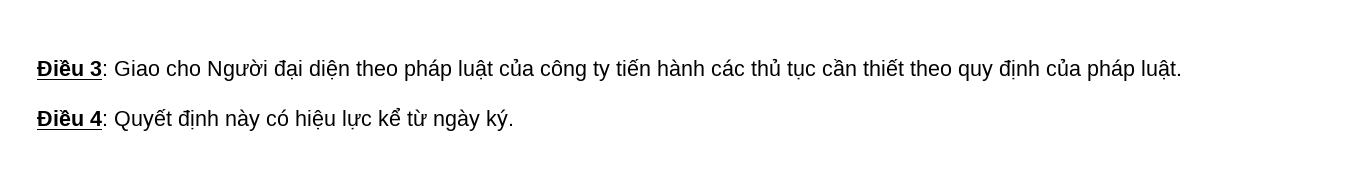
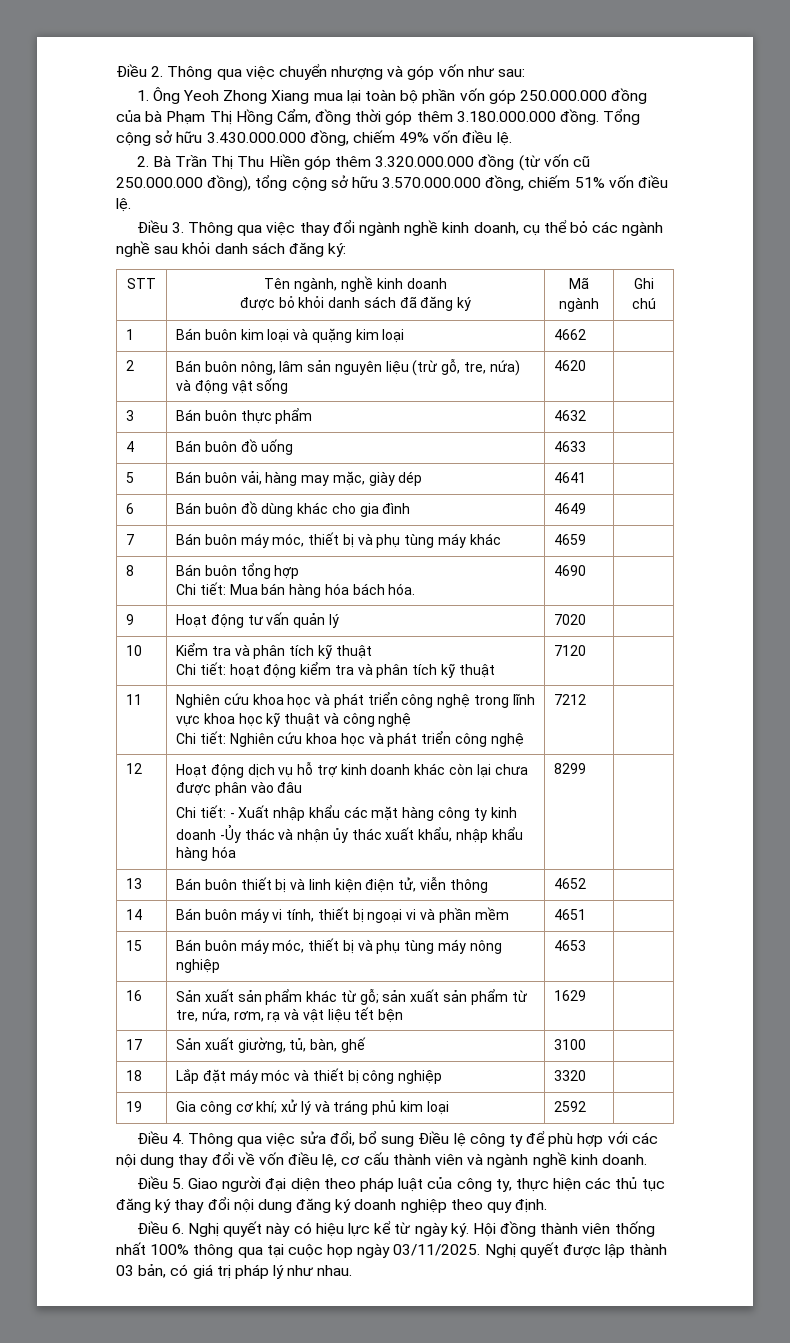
[37,59,268,81] Điều 3: Giao cho Người -> [116,64,526,80] [136,87,648,104] [116,109,641,125] [116,130,512,146] [136,154,590,171] [116,175,669,192] [116,198,131,212] [136,220,664,236] [116,241,347,257] [127,278,156,289] [264,276,447,292] [239,296,472,311] [569,277,589,289] [559,297,599,312] [633,278,654,289] [631,298,656,309] [126,329,135,340] [176,328,405,343] [554,329,587,340] [126,360,135,371] [176,358,520,376] [176,378,289,394] [554,360,587,371] [126,410,135,421] [176,408,313,424] [554,410,587,421] [126,441,135,452] [176,439,294,455] [554,441,587,452] [126,472,135,483] [176,471,423,486] [554,472,587,483] [126,503,135,514] [176,501,411,517] [554,503,587,514] [126,534,135,545] [176,532,501,548] [554,534,587,545] [126,565,135,576] [176,563,300,579] [176,582,416,598] [554,565,587,576] [126,614,135,625] [176,612,339,628] [554,614,587,625] [126,645,143,656] [176,643,372,659] [176,662,495,678] [554,645,587,656] [126,694,143,705] [176,692,535,708] [176,712,412,727] [176,731,524,747] [554,694,587,705] [126,763,143,774] [176,761,528,778] [176,781,303,796] [176,805,517,821] [176,824,523,843] [176,846,236,861] [554,763,587,774] [126,878,143,889] [176,876,488,893] [554,878,587,889] [126,909,143,920] [176,907,509,923] [554,909,587,920] [126,940,143,951] [176,938,502,954] [176,959,221,973] [554,940,587,951] [126,990,143,1001] [176,988,528,1005] [176,1007,404,1023] [554,990,587,1001] [126,1039,143,1050] [176,1037,366,1053] [554,1039,587,1050] [126,1070,143,1081] [176,1068,443,1084] [554,1070,587,1081] [126,1101,143,1112] [176,1099,449,1115] [554,1101,587,1112] [136,1131,658,1147] [116,1152,647,1168] [136,1176,262,1192] Điều 2. Thông qua việc chuyển nhượng và góp vốn như sau: // 1. Ông Yeoh Zhong Xiang mua lại toàn bộ phần vốn góp 250.000.000 đồng của bà Phạm Thị Hồng Cẩm, đồng thời góp thêm 3.180.000.000 đồng. Tổng cộng sở hữu 3.430.000.000 đồng, chiếm 49% vốn điều lệ. // 2. Bà Trần Thị Thu Hiền góp thêm 3.320.000.000 đồng (từ vốn cũ 250.000.000 đồng), tổng cộng sở hữu 3.570.000.000 đồng, chiếm 51% vốn điều lệ. // Điều 3. Thông qua việc thay đổi ngành nghề kinh doanh, cụ thể bỏ các ngành nghề sau khỏi danh sách đăng ký: // STT | Tên ngành, nghề kinh doanh // được bỏ khỏi danh sách đã đăng ký | Mã ngành | Ghi chú // 1 | Bán buôn kim loại và quặng kim loại | 4662 | // 2 | Bán buôn nông, lâm sản nguyên liệu (trừ gỗ, tre, nứa) và động vật sống | 4620 | // 3 | Bán buôn thực phẩm | 4632 | // 4 | Bán buôn đồ uống | 4633 | // 5 | Bán buôn vải, hàng may mặc, giày dép | 4641 | // 6 | Bán buôn đồ dùng khác cho gia đình | 4649 | // 7 | Bán buôn máy móc, thiết bị và phụ tùng máy khác | 4659 | // 8 | Bán buôn tổng hợp // Chi tiết: Mua bán hàng hóa bách hóa. | 4690 | // 9 | Hoạt động tư vấn quản lý | 7020 | // 10 | Kiểm tra và phân tích kỹ thuật // Chi tiết: hoạt động kiểm tra và phân tích kỹ thuật | 7120 | // 11 | Nghiên cứu khoa học và phát triển công nghệ trong lĩnh vực khoa học kỹ thuật và công nghệ // Chi tiết: Nghiên cứu khoa học và phát triển công nghệ | 7212 | // 12 | Hoạt động dịch vụ hỗ trợ kinh doanh khác còn lại chưa được phân vào đâu // Chi tiết: - Xuất nhập khẩu các mặt hàng công ty kinh doanh -Ủy thác và nhận ủy thác xuất khẩu, nhập khẩu hàng hóa | 8299 | // 13 | Bán buôn thiết bị và linh kiện điện tử, viễn thông | 4652 | // 14 | Bán buôn máy vi tính, thiết bị ngoại vi và phần mềm | 4651 | // 15 | Bán buôn máy móc, thiết bị và phụ tùng máy nông nghiệp | 4653 | // 16 | Sản xuất sản phẩm khác từ gỗ; sản xuất sản phẩm từ tre, nứa, rơm, rạ và vật liệu tết bện | 1629 | // 17 | Sản xuất giường, tủ, bàn, ghế | 3100 | // 18 | Lắp đặt máy móc và thiết bị công nghiệp | 3320 | // 19 | Gia công cơ khí; xử lý và tráng phủ kim loại | 2592 | // Điều 4. Thông qua việc sửa đổi, bổ sung Điều lệ công ty để phù hợp với các nội dung thay đổi về vốn điều lệ, cơ cấu thành viên và ngành nghề kinh doanh. // Điều 5. Giao người
[593,58,1182,81] [37,109,219,131] ty tiến hành các thủ tục cần thiết theo quy định của pháp luật. // Điều 4: Quyết định -> [495,1177,665,1192] [116,1197,548,1213] [136,1221,263,1237] ty, thực hiện các thủ tục đăng ký thay đổi nội dung đăng ký doanh nghiệp theo quy định. // Điều 6. Nghị quyết
(514, 120) none -> [472,1221,655,1237] [116,1242,668,1258] [116,1264,353,1279] Hội đồng thành viên thống nhất 100% thông qua tại cuộc họp ngày 03/11/2025. Nghị quyết được lập thành 03 bản, có giá trị pháp lý như nhau.

